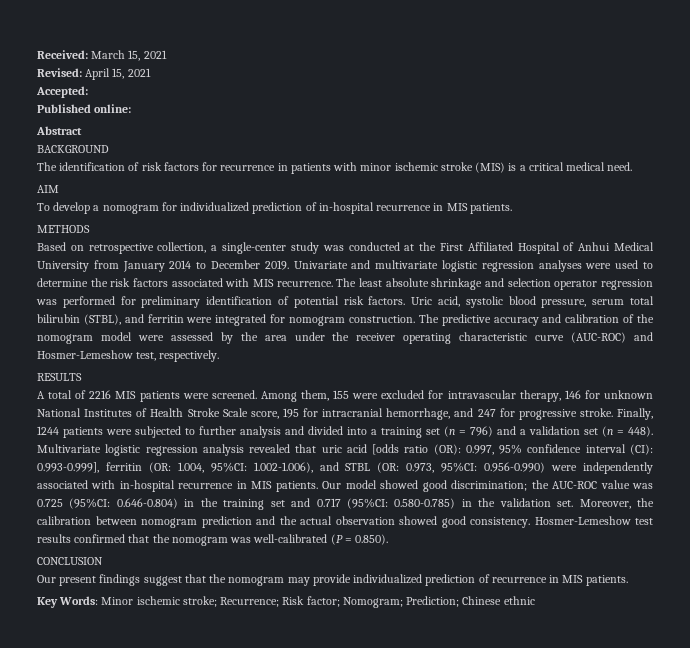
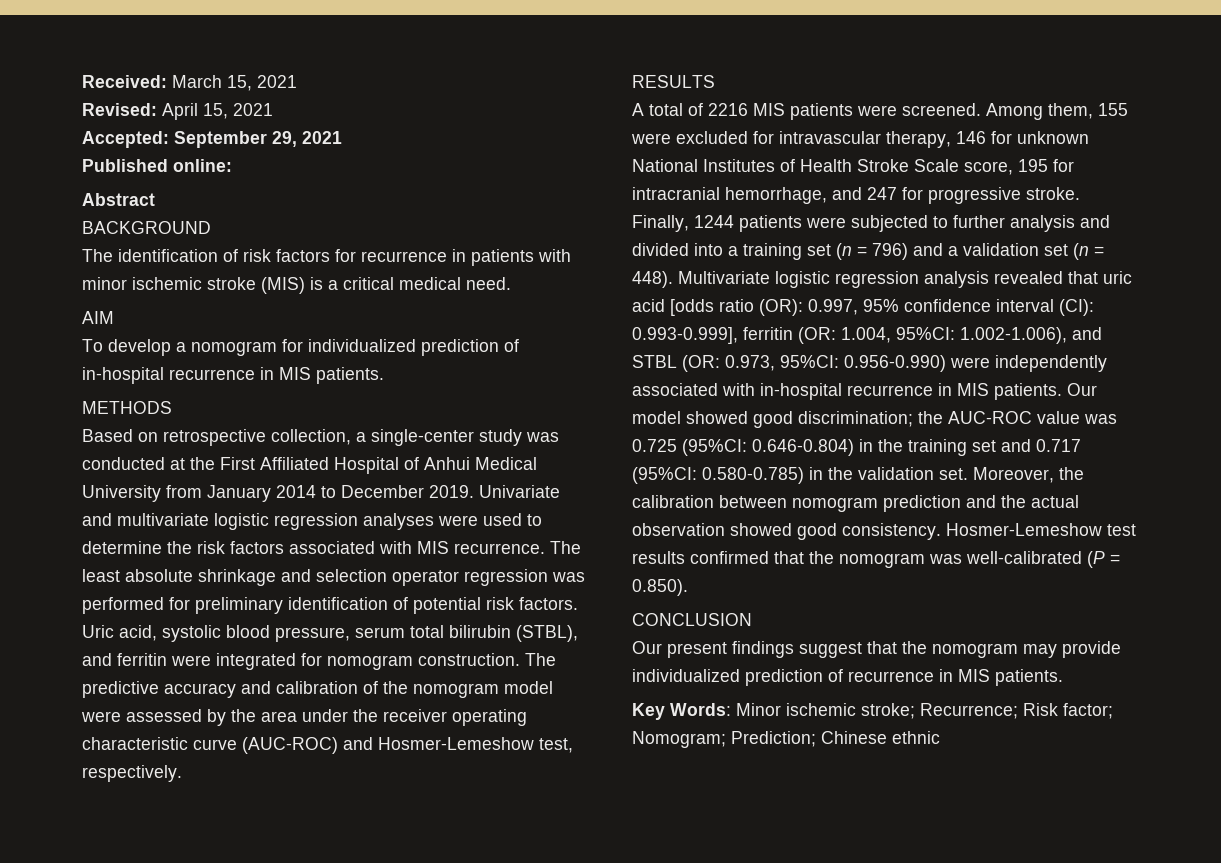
(88, 92) none -> [174,131,342,148] September 29, 2021

